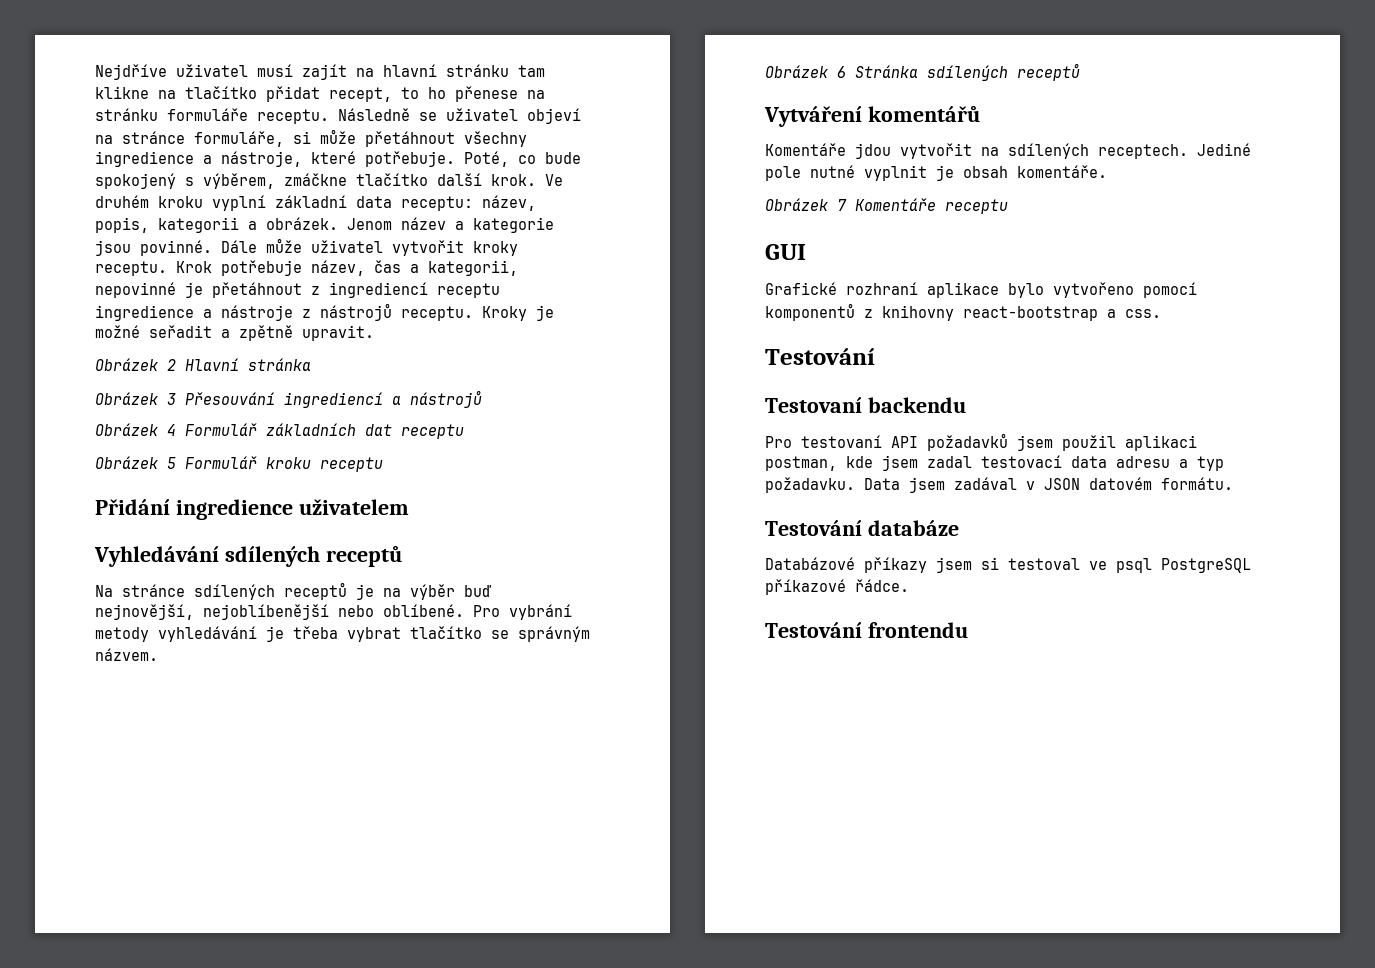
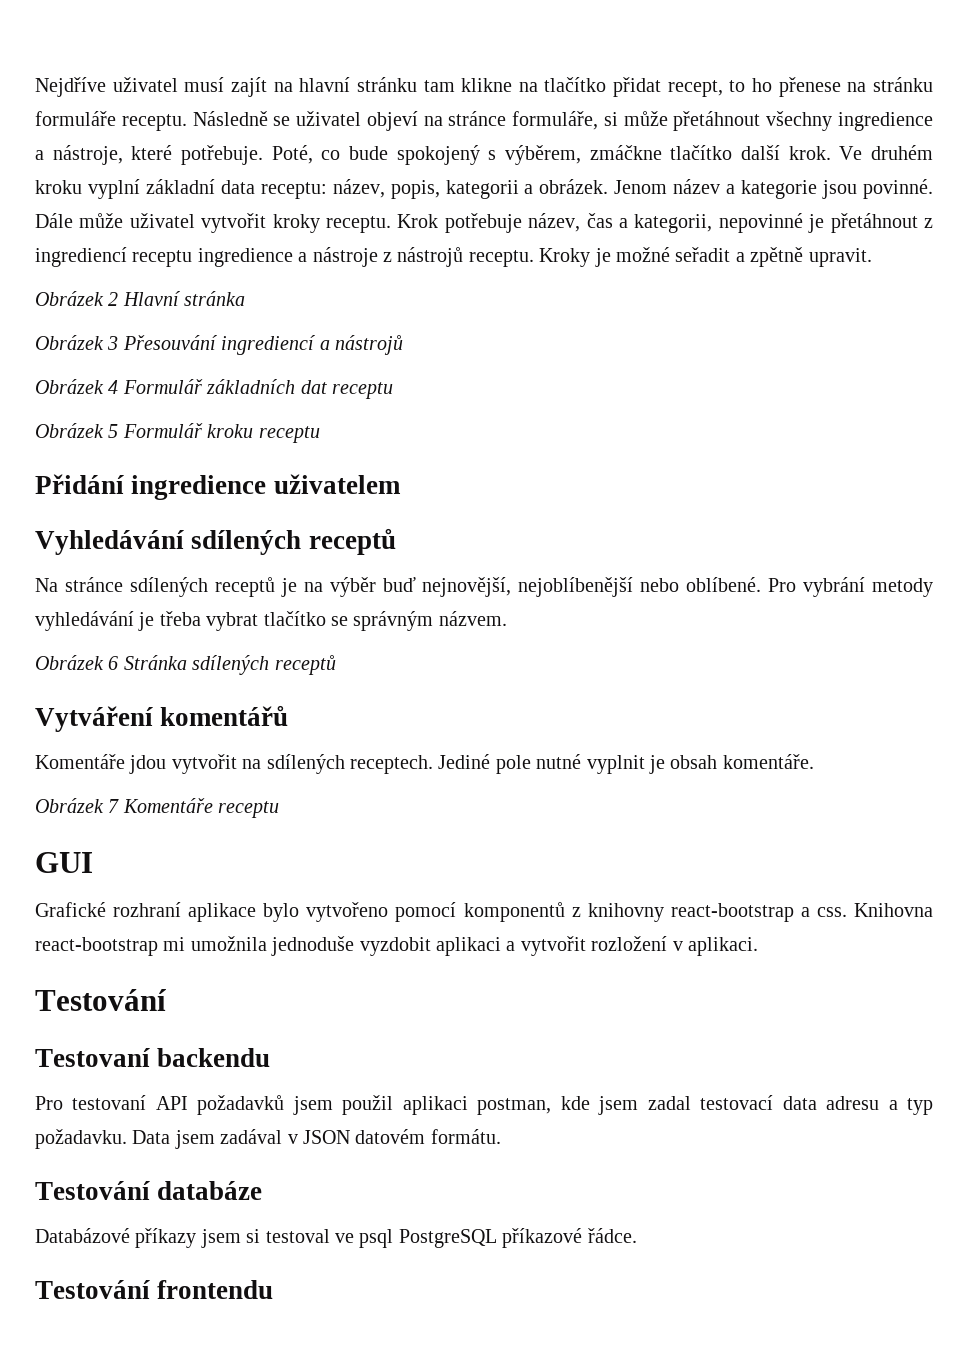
(1161, 313) none -> [854,903,934,917] [35,936,758,956] Knihovna react-bootstrap mi umožnila jednoduše vyzdobit aplikaci a vytvořit rozložení v aplikaci.

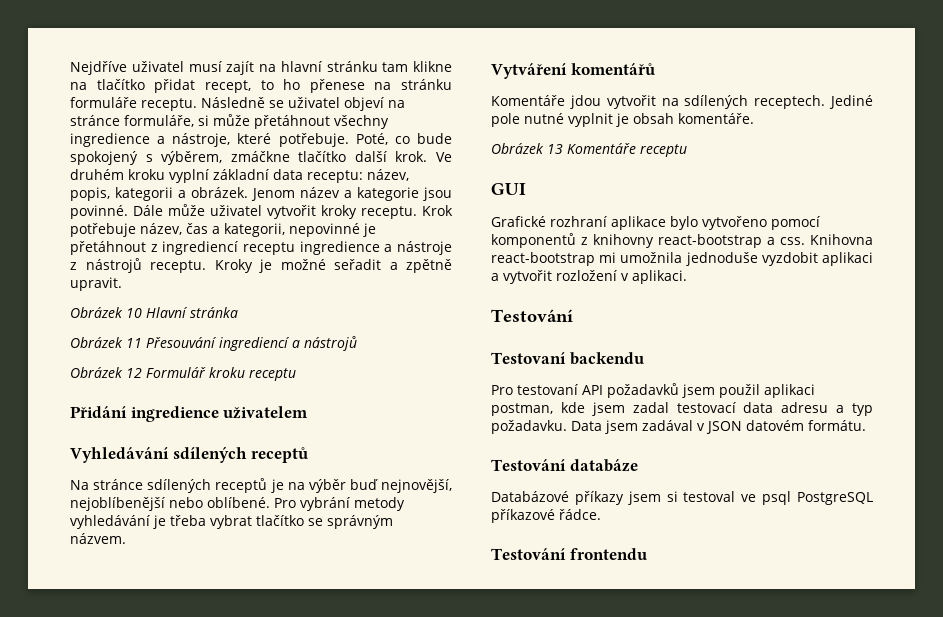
[108,292,119,306] 2 -> [126,308,142,318] 10
[107,336,119,350] 3 -> [126,338,142,348] 11
[108,379,393,399] [35,423,119,438] 4 Formulář základních dat receptu // Obrázek 5 -> [126,368,142,378] 12
[35,655,336,675] // Obrázek 6 Stránka sdílených receptů -> (126, 538) none
[108,799,120,813] 7 -> [547,144,563,154] 13

